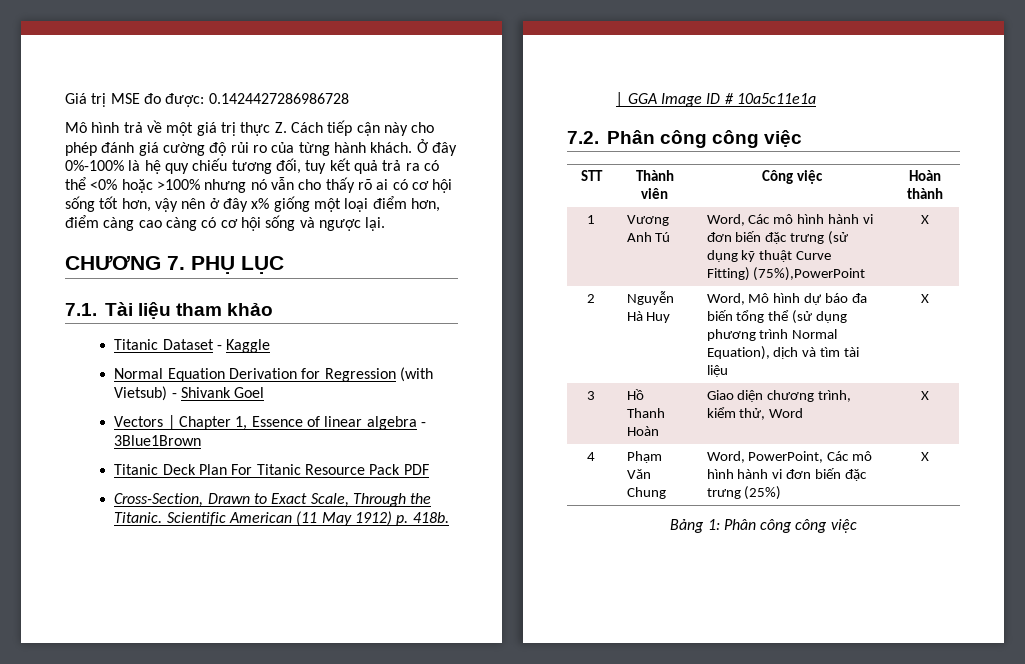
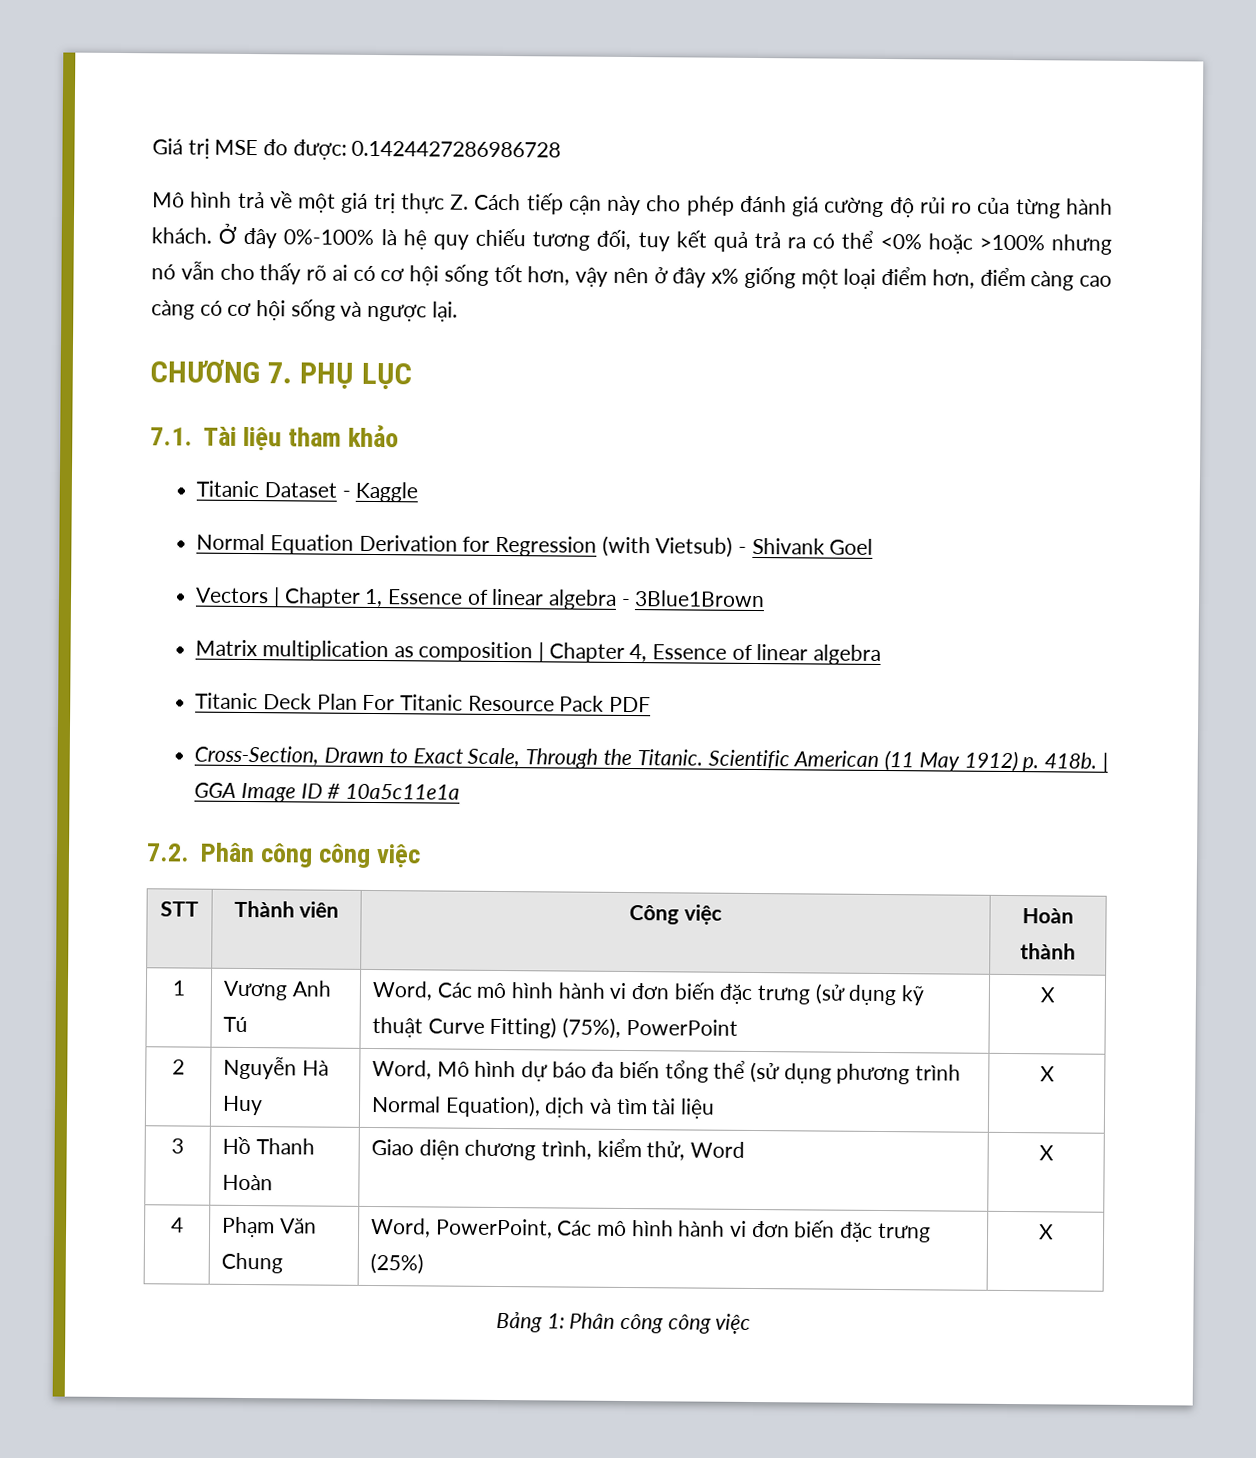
(202, 440) none -> [195,639,882,665] // Matrix multiplication as composition | Chapter 4, Essence of linear algebra
[753,267,866,281] (75%),PowerPoint -> [562,1017,738,1039] (75%), PowerPoint

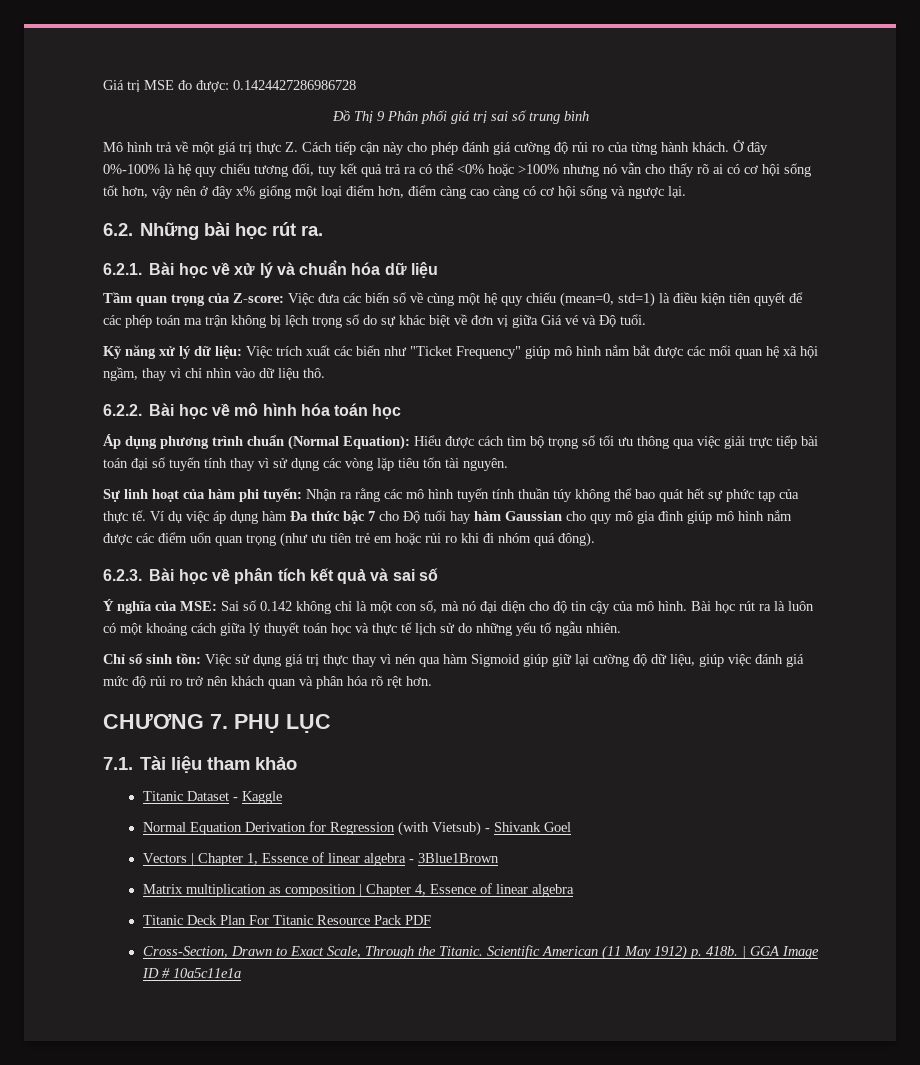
(562, 149) none -> [332,110,589,124] // Đồ Thị 9 Phân phối giá trị sai số trung bình
(458, 311) none -> [103,222,324,240] [103,260,439,278] [103,292,803,307] [103,314,646,328] [103,345,818,359] [103,367,325,381] [103,403,402,419] [103,434,818,450] [103,457,508,471] [103,488,799,502] [103,510,792,524] [103,532,595,547] [103,568,439,584] [103,599,814,614] [103,621,621,636] [103,653,804,667] [103,676,432,689] // 6.2. Những bài học rút ra. // 6.2.1. Bài học về xử lý và chuẩn hóa dữ liệu // Tầm quan trọng của Z-score: Việc đưa các biến số về cùng một hệ quy chiếu (mean=0, std=1) là điều kiện tiên quyết để các phép toán ma trận không bị lệch trọng số do sự khác biệt về đơn vị giữa Giá vé và Độ tuổi. // Kỹ năng xử lý dữ liệu: Việc trích xuất các biến như "Ticket Frequency" giúp mô hình nắm bắt được các mối quan hệ xã hội ngầm, thay vì chỉ nhìn vào dữ liệu thô. // 6.2.2. Bài học về mô hình hóa toán học // Áp dụng phương trình chuẩn (Normal Equation): Hiểu được cách tìm bộ trọng số tối ưu thông qua việc giải trực tiếp bài toán đại số tuyến tính thay vì sử dụng các vòng lặp tiêu tốn tài nguyên. // Sự linh hoạt của hàm phi tuyến: Nhận ra rằng các mô hình tuyến tính thuần túy không thể bao quát hết sự phức tạp của thực tế. Ví dụ việc áp dụng hàm Đa thức bậc 7 cho Độ tuổi hay hàm Gaussian cho quy mô gia đình giúp mô hình nắm được các điểm uốn quan trọng (như ưu tiên trẻ em hoặc rủi ro khi đi nhóm quá đông). // 6.2.3. Bài học về phân tích kết quả và sai số // Ý nghĩa của MSE: Sai số 0.142 không chỉ là một con số, mà nó đại diện cho độ tin cậy của mô hình. Bài học rút ra là luôn có một khoảng cách giữa lý thuyết toán học và thực tế lịch sử do những yếu tố ngẫu nhiên. // Chỉ số sinh tồn: Việc sử dụng giá trị thực thay vì nén qua hàm Sigmoid giúp giữ lại cường độ dữ liệu, giúp việc đánh giá mức độ rủi ro trở nên khách quan và phân hóa rõ rệt hơn.
[146,842,421,868] [160,901,199,917] [233,900,340,918] [629,904,722,925] [1022,908,1074,924] [1020,943,1076,960] [172,980,186,996] [223,980,332,1001] [223,1016,249,1033] [372,981,925,1006] [372,1016,738,1039] [1039,987,1055,1003] [172,1059,185,1075] [223,1056,329,1080] [222,1095,264,1116] [372,1060,962,1085] [371,1095,716,1119] [1039,1066,1055,1082] [171,1138,184,1154] [222,1136,315,1155] [222,1174,274,1191] [371,1138,746,1161] [1038,1145,1054,1161] [171,1217,184,1233] [221,1216,317,1238] [221,1252,284,1274] [371,1217,931,1243] [370,1252,425,1275] [1038,1224,1054,1240] [495,1311,752,1334] // 7.2. Phân công công việc // STT | Thành viên | Công việc | Hoàn thành // 1 | Vương Anh Tú | Word, Các mô hình hành vi đơn biến đặc trưng (sử dụng kỹ thuật Curve Fitting) (75%), PowerPoint | X // 2 | Nguyễn Hà Huy | Word, Mô hình dự báo đa biến tổng thể (sử dụng phương trình Normal Equation), dịch và tìm tài liệu | X // 3 | Hồ Thanh Hoàn | Giao diện chương trình, kiểm thử, Word | X // 4 | Phạm Văn Chung | Word, PowerPoint, Các mô hình hành vi đơn biến đặc trưng (25%) | X // Bảng 1: Phân công công việc -> (241, 973) none

